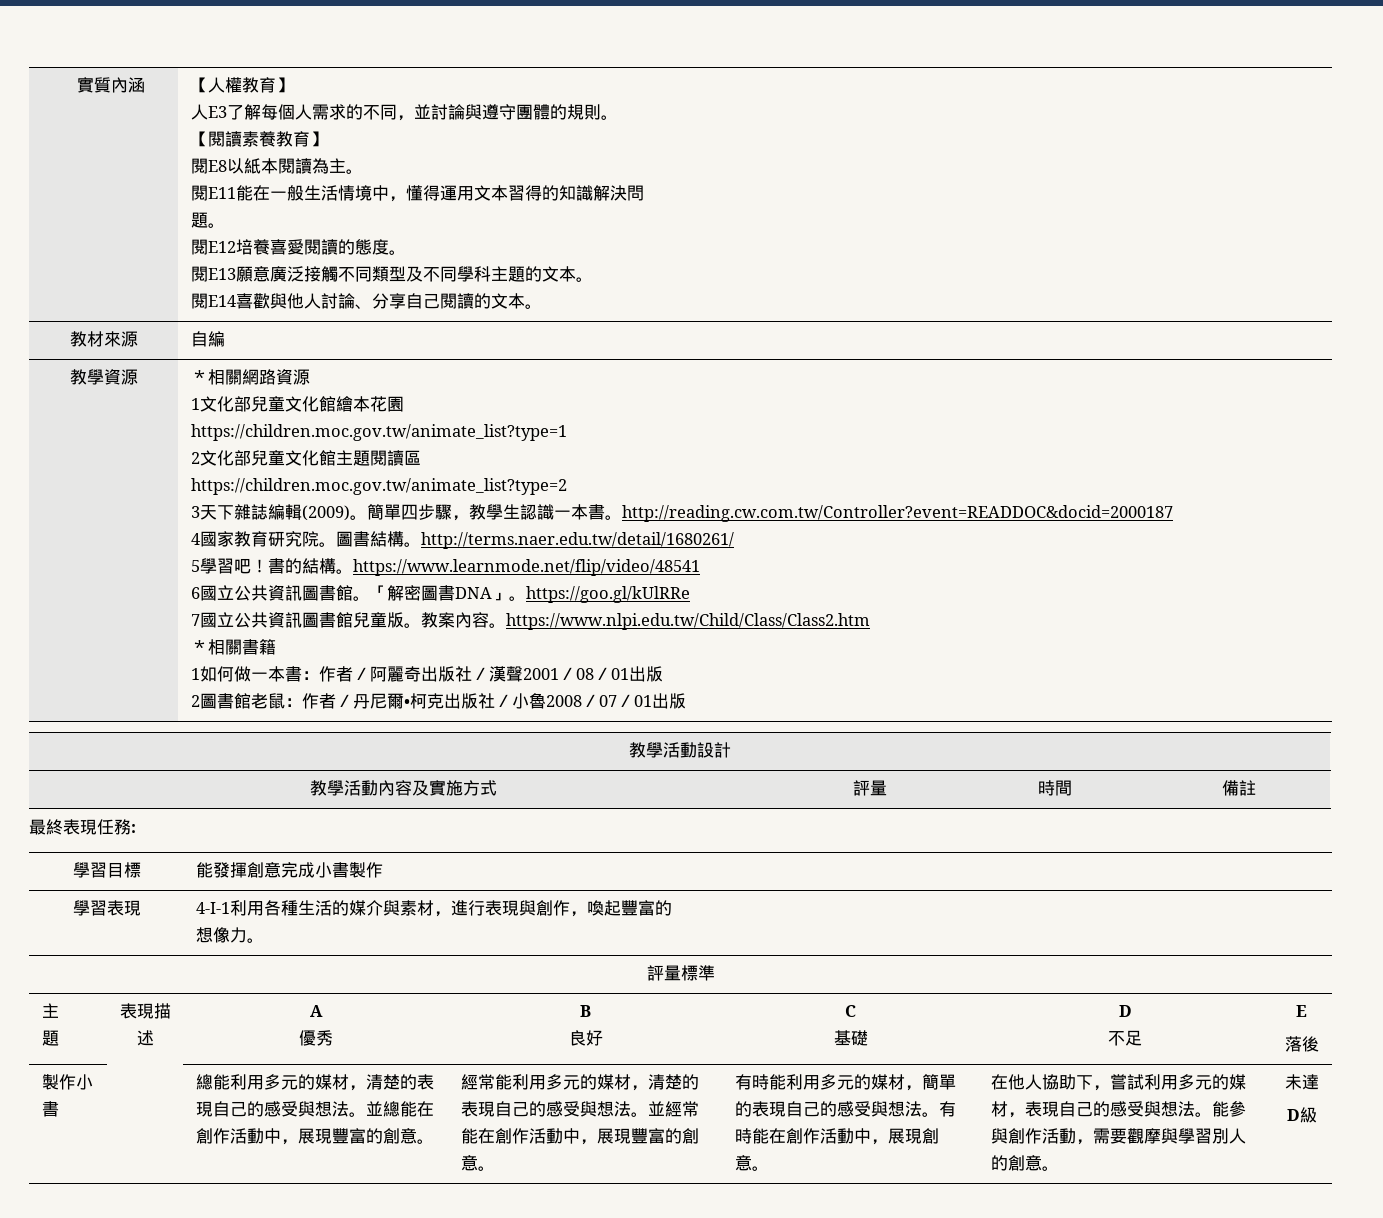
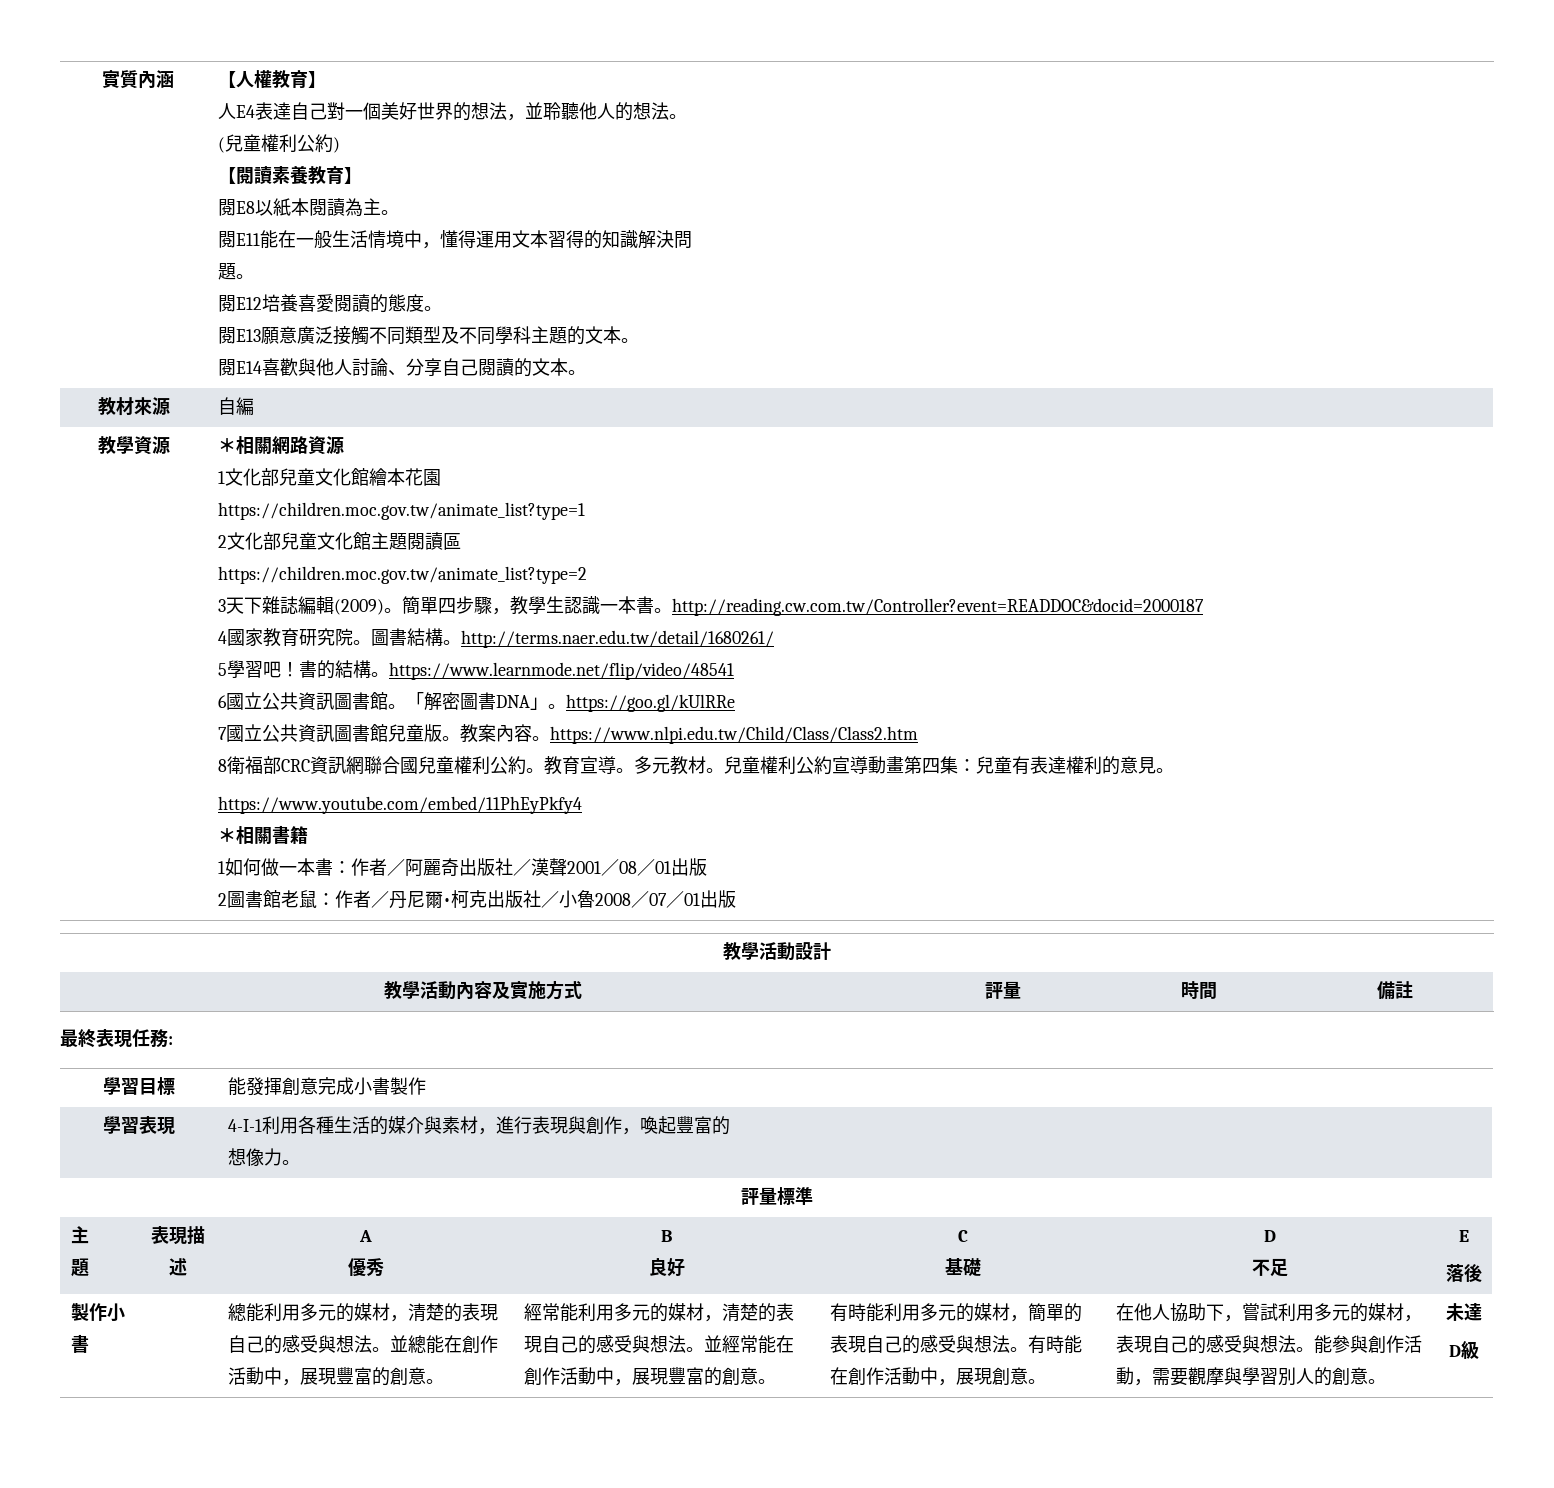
[208,104,619,121] E3了解每個人需求的不同，並討論與遵守團體的規則。 -> [236,102,688,121] [218,134,341,153] E4表達自己對一個美好世界的想法，並聆聽他人的想法。 // (兒童權利公約)
(871, 621) none -> [218,756,1175,775] [218,796,583,814] // 8衛福部CRC資訊網聯合國兒童權利公約。教育宣導。多元教材。兒童權利公約宣導動畫第四集：兒童有表達權利的意見。 // https://www.youtube.com/embed/11PhEyPkfy4

